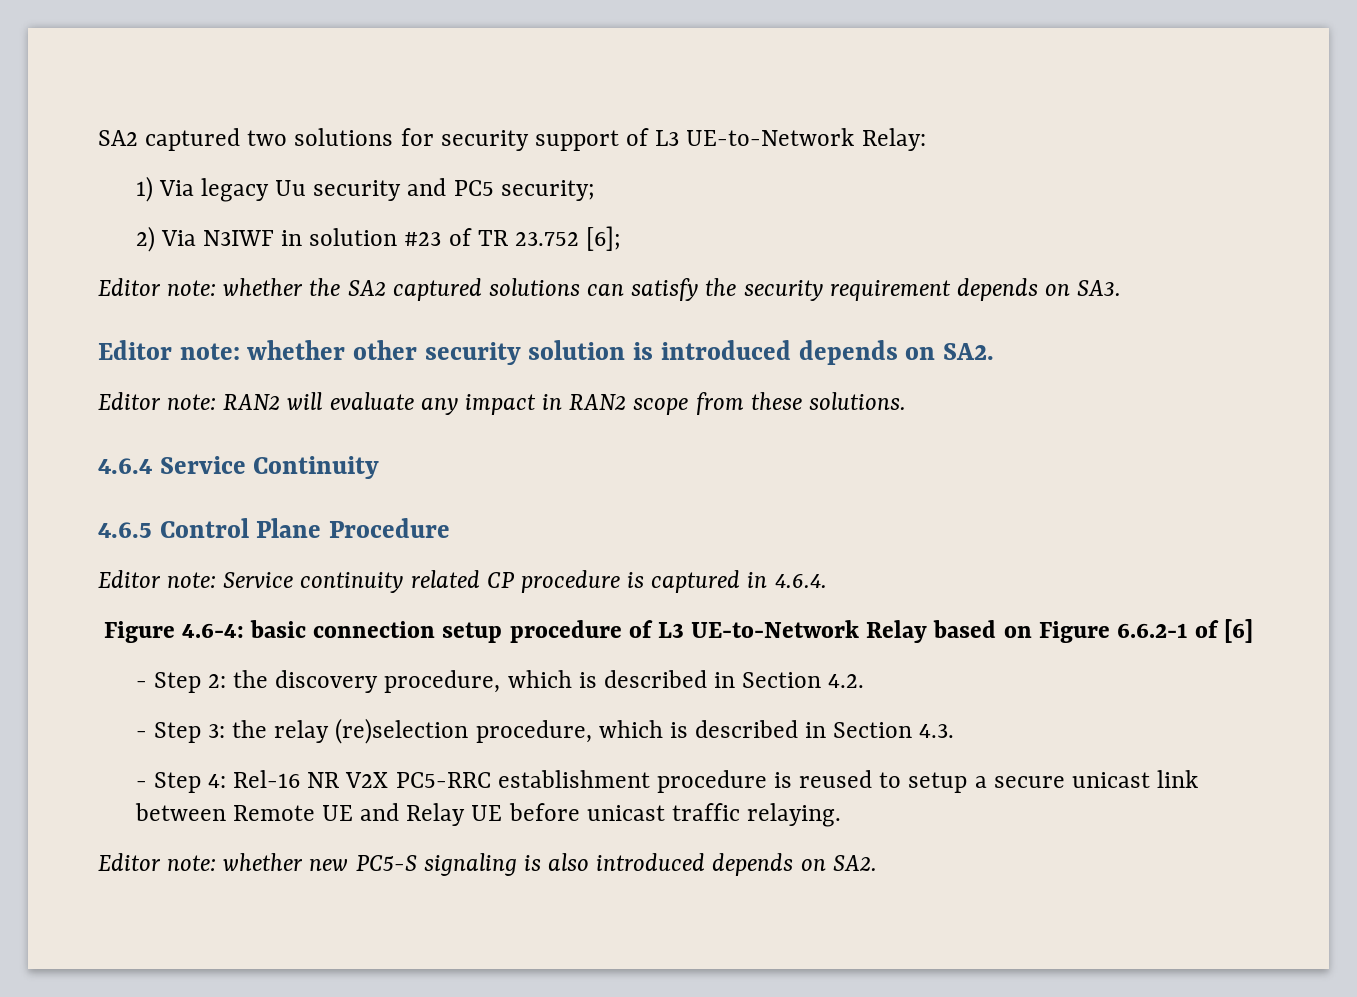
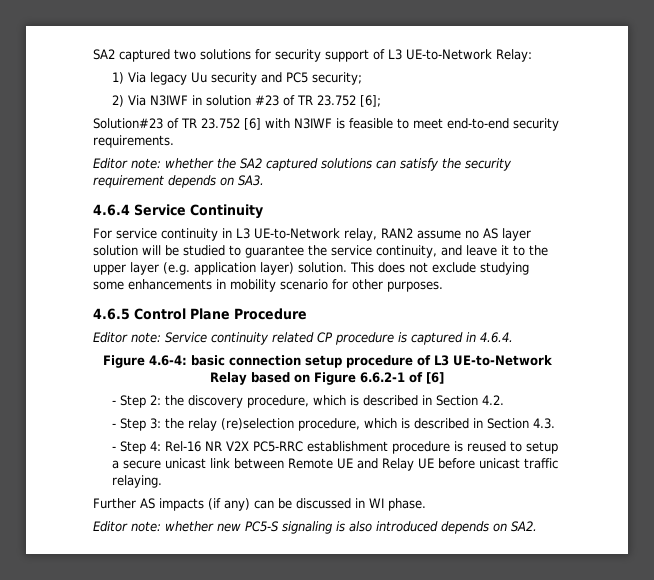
(621, 238) none -> [93,118,559,131] [93,135,174,148] // Solution#23 of TR 23.752 [6] with N3IWF is feasible to meet end-to-end security requirements.
[98,340,994,365] [98,392,906,415] [98,456,380,479] Editor note: whether other security solution is introduced depends on SA2. // Editor note: RAN2 will evaluate any impact in RAN2 scope from these solutions. // 4.6.4 Service Continuity -> [93,204,263,219] [93,228,531,241] [93,245,548,258] [93,262,529,275] [93,279,443,292] 4.6.4 Service Continuity // For service continuity in L3 UE-to-Network relay, RAN2 assume no AS layer solution will be studied to guarantee the service continuity, and leave it to the upper layer (e.g. application layer) solution. This does not exclude studying some enhancements in mobility scenario for other purposes.
(841, 815) none -> [93,498,426,511] // Further AS impacts (if any) can be discussed in WI phase.

